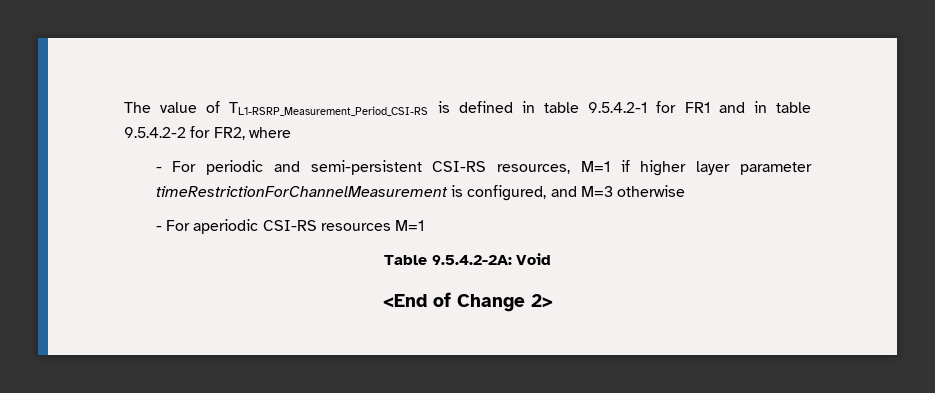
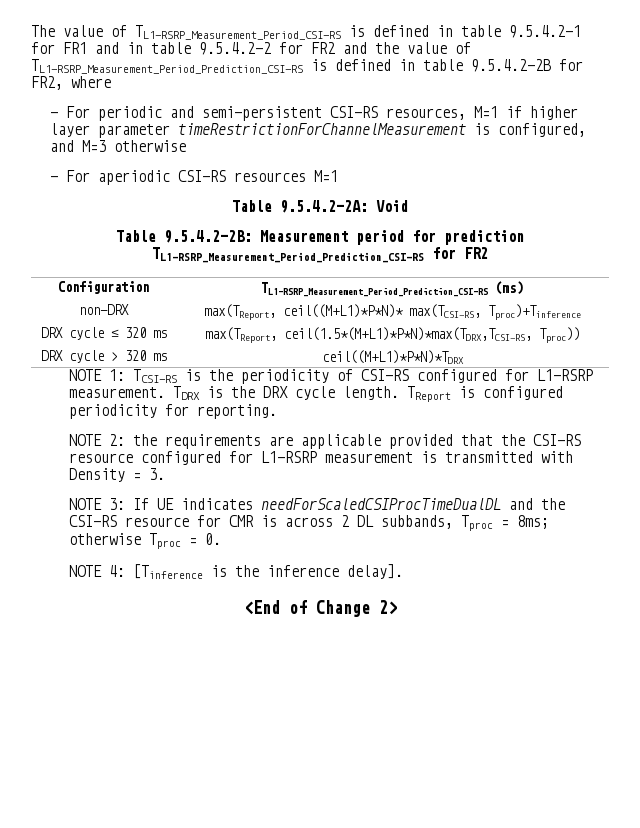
(211, 132) none -> [311,42,471,54] [31,59,583,74] FR2 and the value of TL1-RSRP_Measurement_Period_Prediction_CSI-RS is defined in table 9.5.4.2-2B for
(551, 259) none -> [116,230,524,245] [152,247,488,263] [58,281,149,294] [261,281,523,297] [79,304,129,315] [203,304,581,320] [40,327,167,340] [204,327,580,343] [40,350,167,363] [321,350,464,364] [68,369,593,384] [68,386,563,402] [68,404,277,419] [68,434,581,449] [68,451,573,465] [68,468,165,482] [68,498,565,510] [68,515,549,531] [68,533,221,549] [68,564,403,579] // Table 9.5.4.2-2B: Measurement period for prediction TL1-RSRP_Measurement_Period_Prediction_CSI-RS for FR2 // Configuration | TL1-RSRP_Measurement_Period_Prediction_CSI-RS (ms) // non-DRX | max(TReport, ceil((M+L1)*P*N)* max(TCSI-RS, Tproc)+Tinference // DRX cycle ≤ 320 ms | max(TReport, ceil(1.5*(M+L1)*P*N)*max(TDRX,TCSI-RS, Tproc)) // DRX cycle > 320 ms | ceil((M+L1)*P*N)*TDRX // NOTE 1: TCSI-RS is the periodicity of CSI-RS configured for L1-RSRP measurement. TDRX is the DRX cycle length. TReport is configured periodicity for reporting. // NOTE 2: the requirements are applicable provided that the CSI-RS resource configured for L1-RSRP measurement is transmitted with Density = 3. // NOTE 3: If UE indicates needForScaledCSIProcTimeDualDL and the CSI-RS resource for CMR is across 2 DL subbands, Tproc = 8ms; otherwise Tproc = 0. // NOTE 4: [Tinference is the inference delay].

